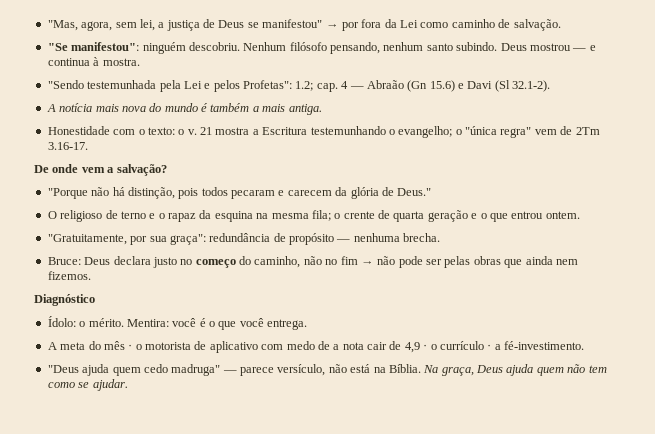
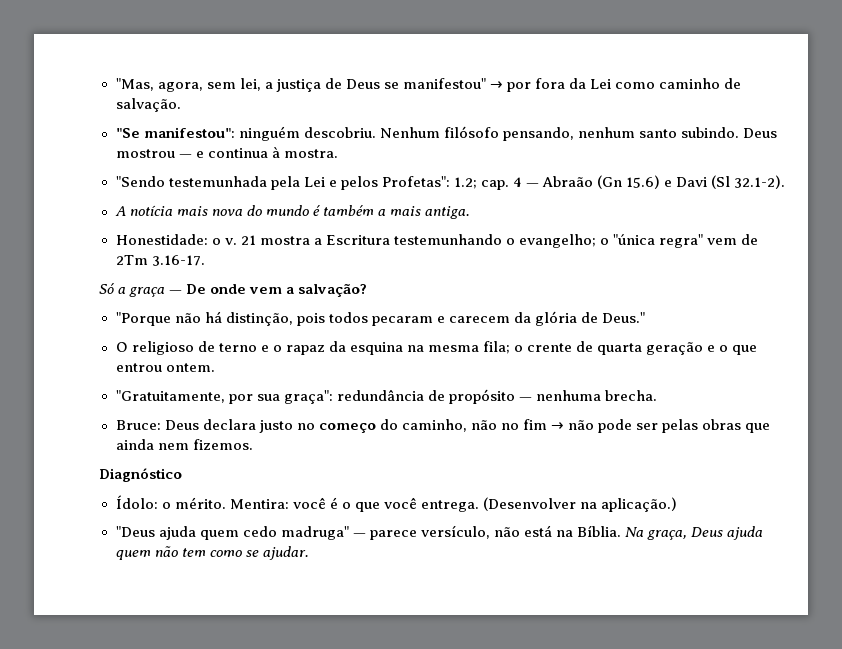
[47,126,175,135] Honestidade com o texto: -> [115,234,208,245] Honestidade:
(88, 146) none -> [99,283,183,297] Só a graça —
[47,341,584,353] // A meta do mês · o motorista de aplicativo com medo de a nota cair de 4,9 · o currículo · a fé-investimento. -> [483,497,678,512] (Desenvolver na aplicação.)

